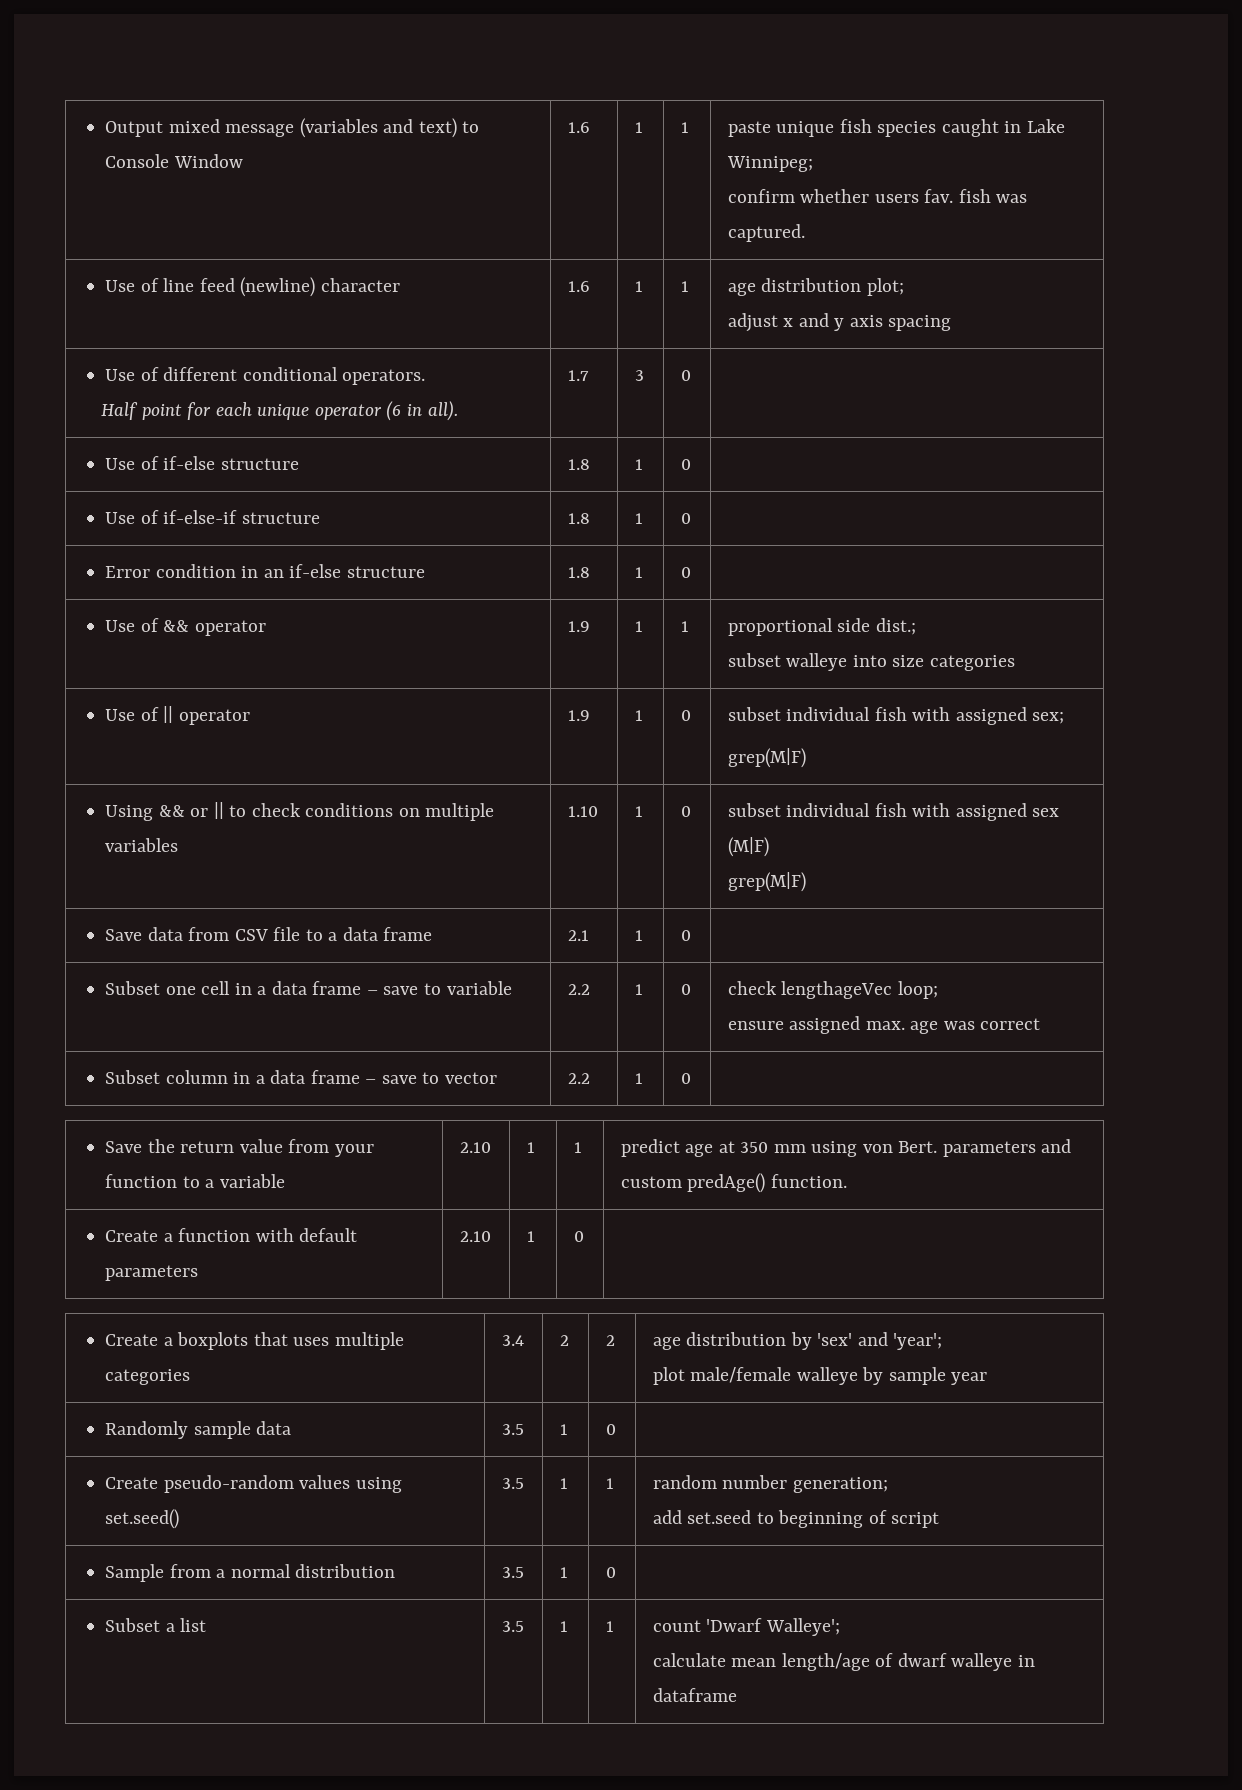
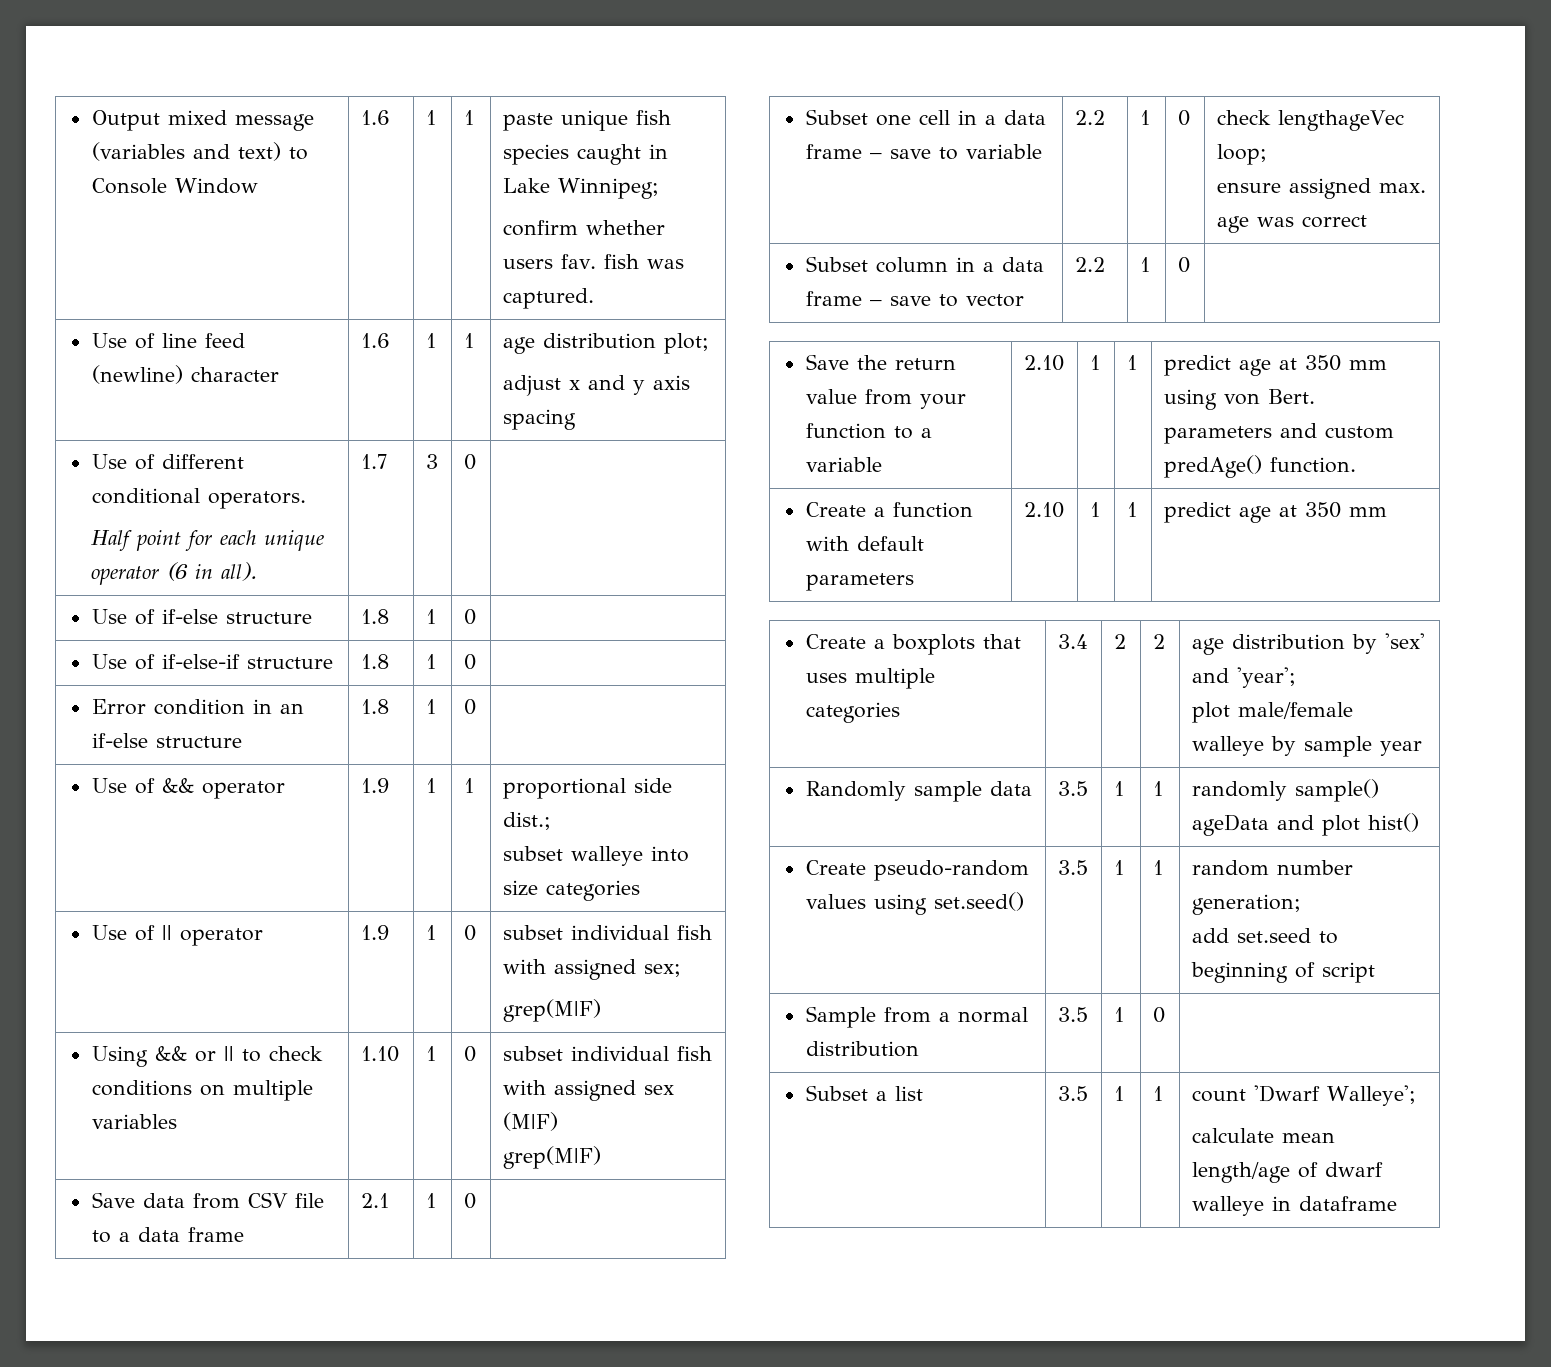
[573,1231,584,1242] 0 | -> [1126,502,1137,517] [1163,502,1387,523] 1 | predict age at 350 mm
[605,1424,616,1435] 0 | -> [1152,781,1163,796] [1191,779,1379,802] [1191,813,1419,836] 1 | randomly sample() ageData and plot hist()

